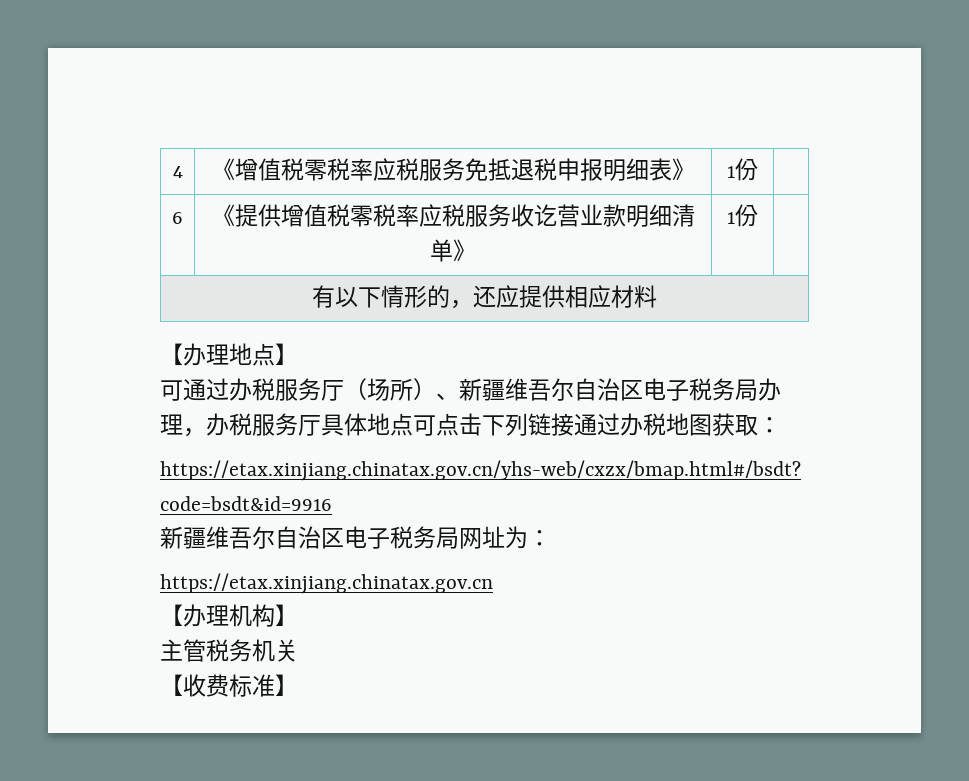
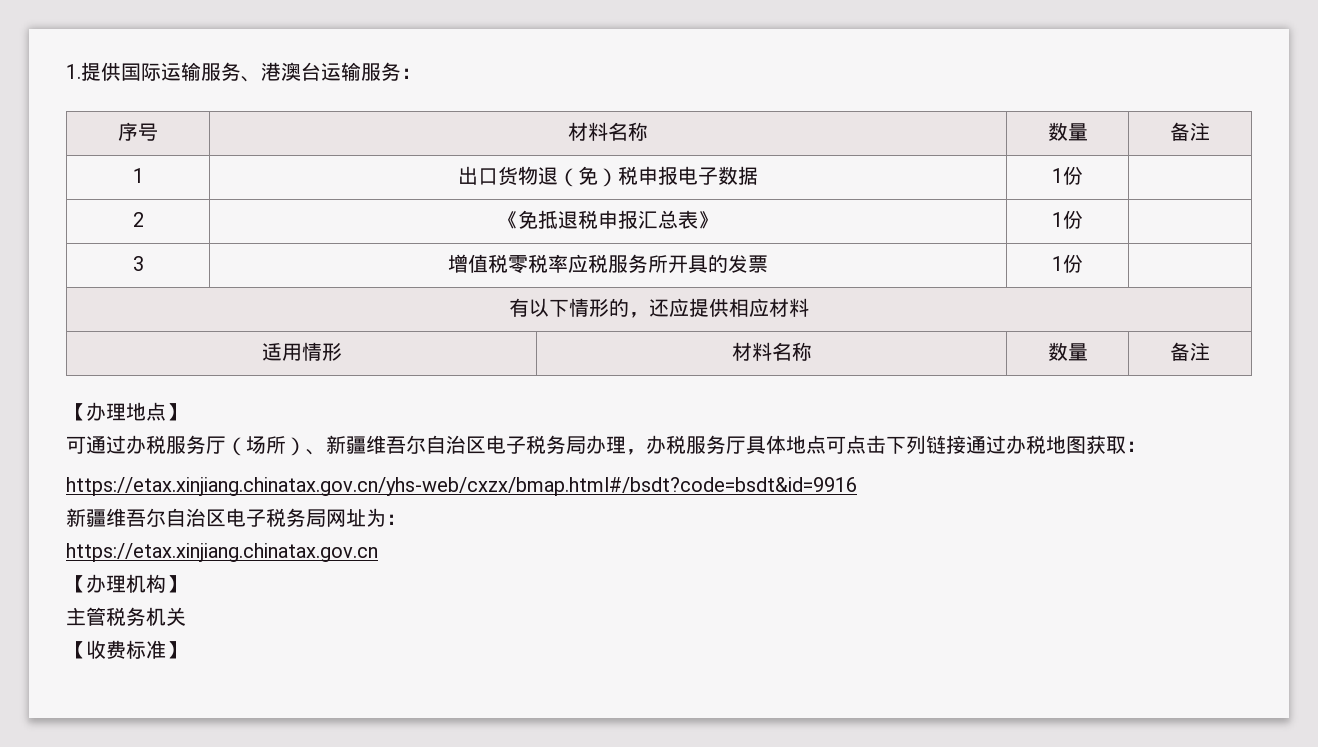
[172,166,183,178] [211,158,695,181] [727,158,758,181] [172,212,183,224] [211,204,695,227] [430,239,476,262] 4 | 《增值税零税率应税服务免抵退税申报明细表》 | 1份 | // 6 | 《提供增值税零税率应税服务收讫营业款明细清单》 -> [66,62,421,82] [118,122,158,141] [568,122,648,141] [1047,122,1088,141] [1170,122,1210,141] [132,168,144,183] [458,166,758,187] [1052,166,1083,185] [132,212,144,227] [498,210,718,229] [1052,210,1083,229] [132,256,144,271] [448,254,768,274] 1.提供国际运输服务、港澳台运输服务： // 序号 | 材料名称 | 数量 | 备注 // 1 | 出口货物退（免）税申报电子数据 | 1份 | // 2 | 《免抵退税申报汇总表》 | 1份 | // 3 | 增值税零税率应税服务所开具的发票
(657, 296) none -> [261,342,342,361] [731,342,812,361] [1047,342,1088,361] [1170,342,1210,361] // 适用情形 | 材料名称 | 数量 | 备注

